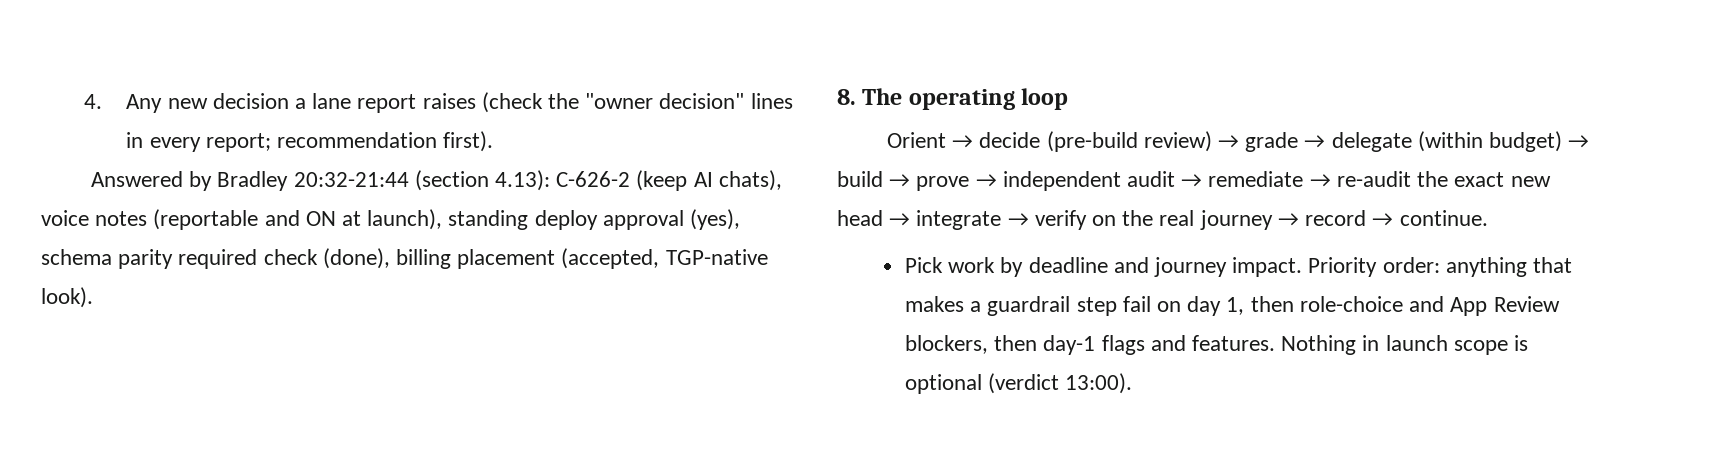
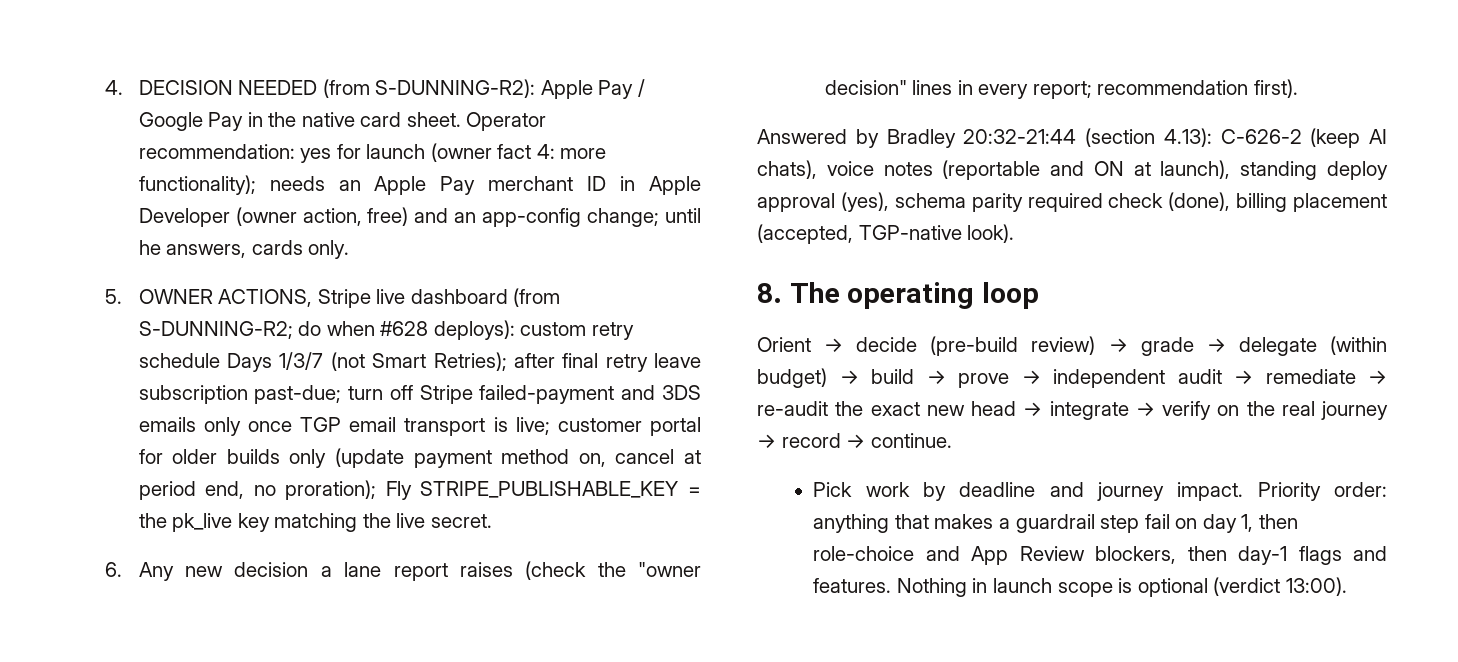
(102, 101) none -> [138,79,645,99] [138,112,547,131] [138,143,607,163] [138,175,702,195] [138,207,702,227] [138,240,350,259] [104,288,561,308] [138,320,634,340] [138,352,702,372] [138,385,702,404] [138,417,702,436] [138,448,702,468] [138,480,701,500] [138,513,492,532] [104,562,122,577] DECISION NEEDED (from S-DUNNING-R2): Apple Pay / Google Pay in the native card sheet. Operator recommendation: yes for launch (owner fact 4: more functionality); needs an Apple Pay merchant ID in Apple Developer (owner action, free) and an app-config change; until he answers, cards only. // 5. OWNER ACTIONS, Stripe live dashboard (from S-DUNNING-R2; do when #628 deploys): custom retry schedule Days 1/3/7 (not Smart Retries); after final retry leave subscription past-due; turn off Stripe failed-payment and 3DS emails only once TGP email transport is live; customer portal for older builds only (update payment method on, cancel at period end, no proration); Fly STRIPE_PUBLISHABLE_KEY = the pk_live key matching the live secret. // 6.

